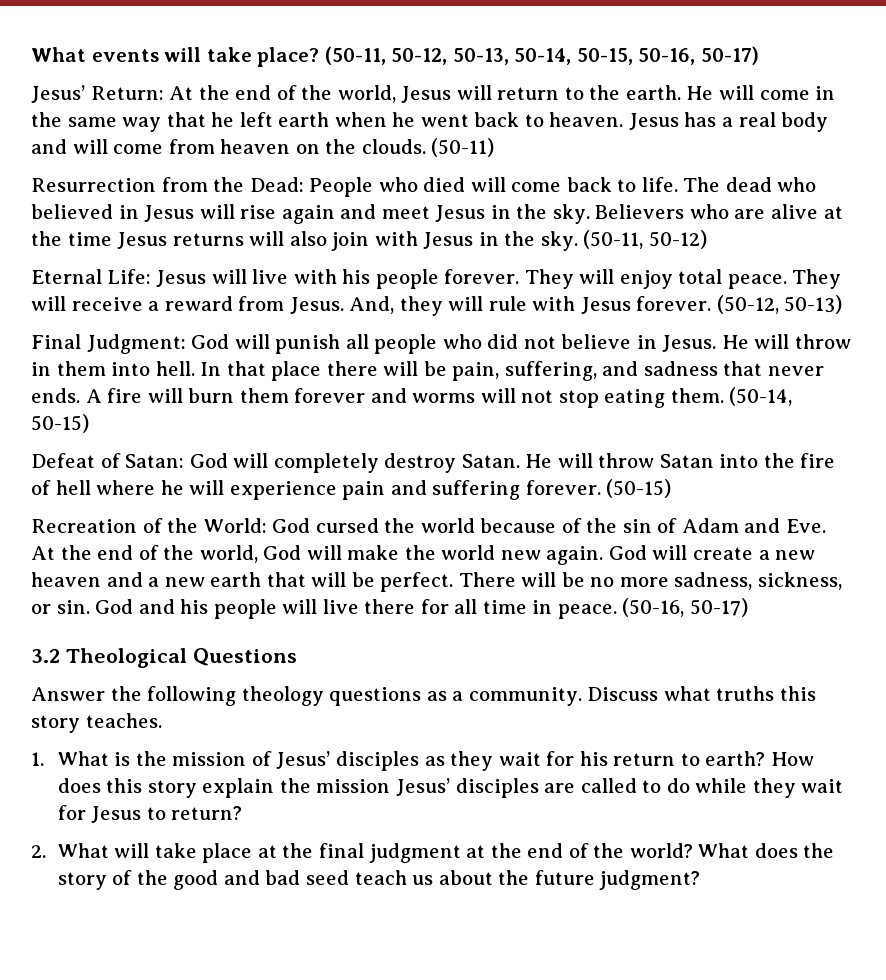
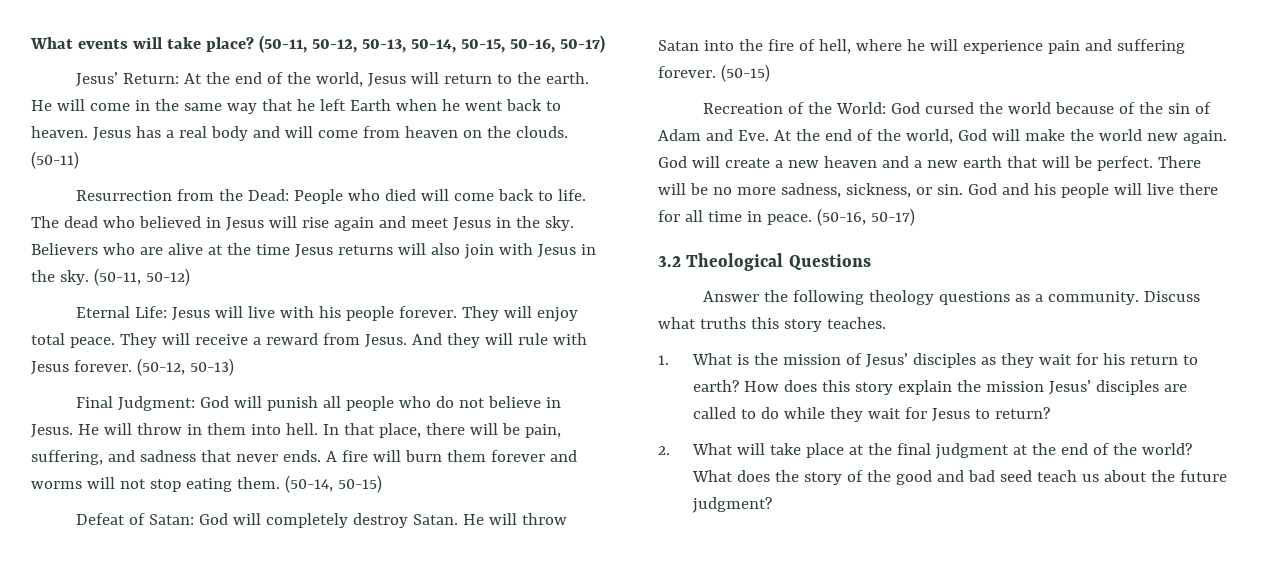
[278,112,330,127] earth -> [349,99,391,111] Earth
[349,296,395,314] And, -> [411,333,442,345] And
[487,334,519,349] did -> [436,396,455,408] do
[271,361,322,381] place -> [378,423,421,438] place,
[55,480,91,495] hell -> [818,39,851,54] hell,

